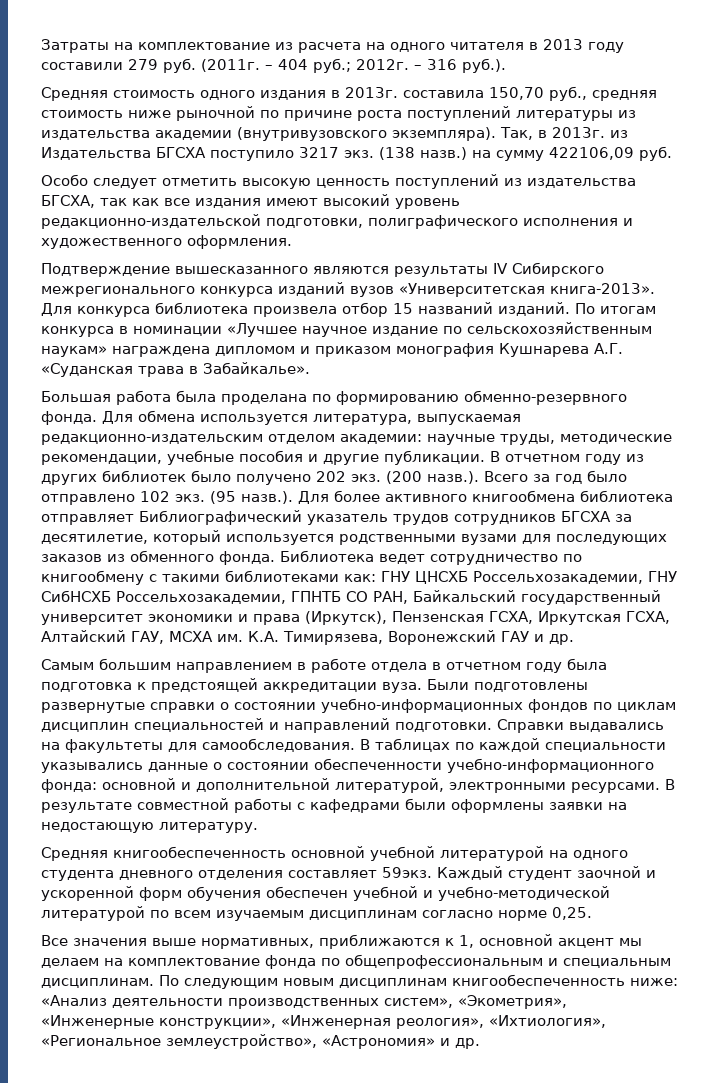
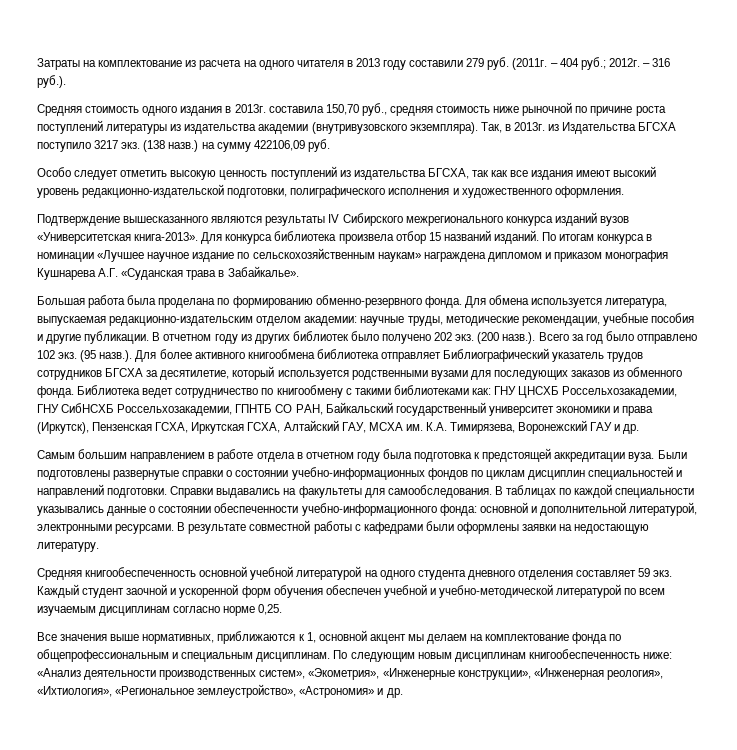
[382,867,432,878] 59экз. -> [638,568,673,577] 59 экз.

